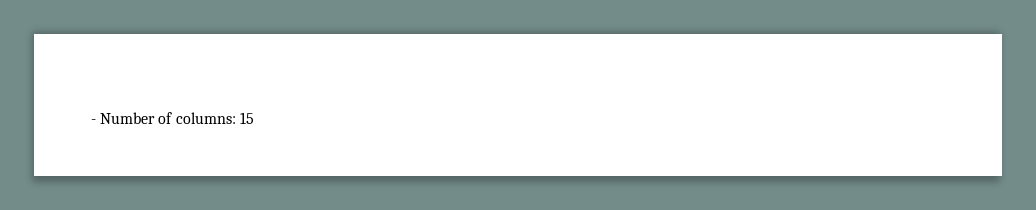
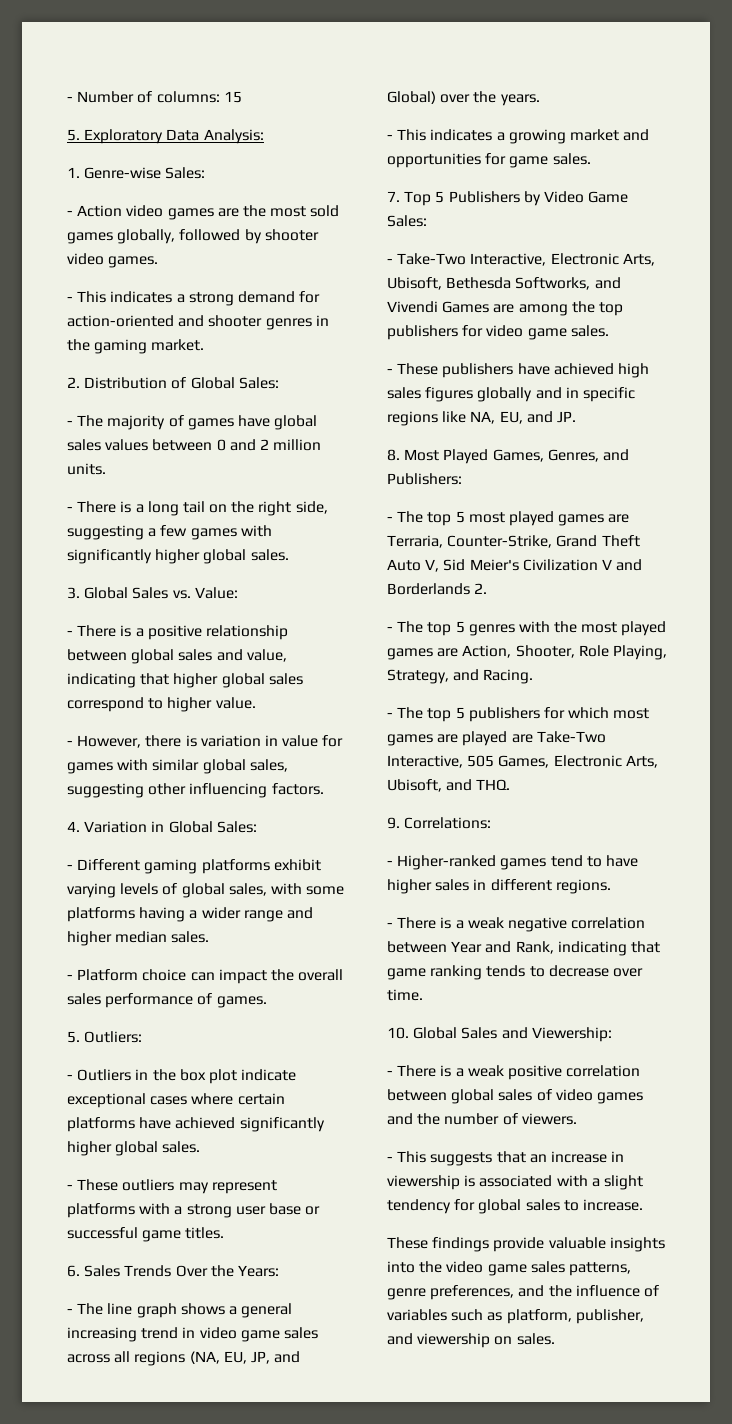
(254, 118) none -> [67,129,264,144] [67,167,206,179] [67,205,340,220] [67,229,319,244] [67,253,159,268] [67,291,321,306] [67,315,329,330] [67,339,205,354] [67,377,279,389] [67,415,318,430] [67,439,322,451] [67,463,106,475] [67,501,328,516] [67,525,272,540] [67,549,289,564] [67,587,238,599] [67,625,288,640] [67,649,287,664] [67,673,303,688] [67,697,256,712] [67,735,344,748] [67,759,288,774] [67,783,324,798] [67,821,257,833] [67,859,321,874] [67,883,345,898] [67,907,313,922] [67,931,210,946] [67,969,344,984] [67,993,267,1008] [67,1031,143,1043] [67,1069,297,1084] [67,1093,285,1108] [67,1117,325,1132] [67,1141,201,1156] [67,1179,277,1194] [67,1203,321,1218] [67,1227,225,1242] [67,1265,279,1277] [67,1303,293,1318] [67,1327,318,1342] [67,1351,301,1366] [387,91,540,106] [387,129,650,144] [387,153,591,168] [387,191,629,206] [387,215,427,227] [387,253,655,266] [387,277,621,290] [387,301,623,316] [387,325,609,340] [387,363,649,378] [387,387,635,402] [387,411,576,426] [387,449,629,464] [387,473,462,485] [387,511,630,526] [387,535,640,548] [387,559,643,572] [387,583,488,595] [387,621,667,636] [387,645,667,660] [387,669,534,684] [387,707,650,722] [387,731,606,746] [387,755,658,768] [387,779,511,792] [387,817,492,829] [387,855,638,870] [387,879,611,894] [387,917,646,932] [387,941,660,956] [387,965,643,980] [387,989,423,1001] [387,1027,612,1042] [387,1065,641,1080] [387,1089,643,1104] [387,1113,577,1125] [387,1151,625,1166] [387,1175,643,1190] [387,1199,643,1214] [387,1237,665,1252] [387,1261,631,1276] [387,1285,659,1300] [387,1309,644,1324] [387,1333,555,1348] // 5. Exploratory Data Analysis: // 1. Genre-wise Sales: // - Action video games are the most sold games globally, followed by shooter video games. // - This indicates a strong demand for action-oriented and shooter genres in the gaming market. // 2. Distribution of Global Sales: // - The majority of games have global sales values between 0 and 2 million units. // - There is a long tail on the right side, suggesting a few games with significantly higher global sales. // 3. Global Sales vs. Value: // - There is a positive relationship between global sales and value, indicating that higher global sales correspond to higher value. // - However, there is variation in value for games with similar global sales, suggesting other influencing factors. // 4. Variation in Global Sales: // - Different gaming platforms exhibit varying levels of global sales, with some platforms having a wider range and higher median sales. // - Platform choice can impact the overall sales performance of games. // 5. Outliers: // - Outliers in the box plot indicate exceptional cases where certain platforms have achieved significantly higher global sales. // - These outliers may represent platforms with a strong user base or successful game titles. // 6. Sales Trends Over the Years: // - The line graph shows a general increasing trend in video game sales across all regions (NA, EU, JP, and Global) over the years. // - This indicates a growing market and opportunities for game sales. // 7. Top 5 Publishers by Video Game Sales: // - Take-Two Interactive, Electronic Arts, Ubisoft, Bethesda Softworks, and Vivendi Games are among the top publishers for video game sales. // - These publishers have achieved high sales figures globally and in specific regions like NA, EU, and JP. // 8. Most Played Games, Genres, and Publishers: // - The top 5 most played games are Terraria, Counter-Strike, Grand Theft Auto V, Sid Meier's Civilization V and Borderlands 2. // - The top 5 genres with the most played games are Action, Shooter, Role Playing, Strategy, and Racing. // - The top 5 publishers for which most games are played are Take-Two Interactive, 505 Games, Electronic Arts, Ubisoft, and THQ. // 9. Correlations: // - Higher-ranked games tend to have higher sales in different regions. // - There is a weak negative correlation between Year and Rank, indicating that game ranking tends to decrease over time. // 10. Global Sales and Viewership: // - There is a weak positive correlation between global sales of video games and the number of viewers. // - This suggests that an increase in viewership is associated with a slight tendency for global sales to increase. // These findings provide valuable insights into the video game sales patterns, genre preferences, and the influence of variables such as platform, publisher, and viewership on sales.

